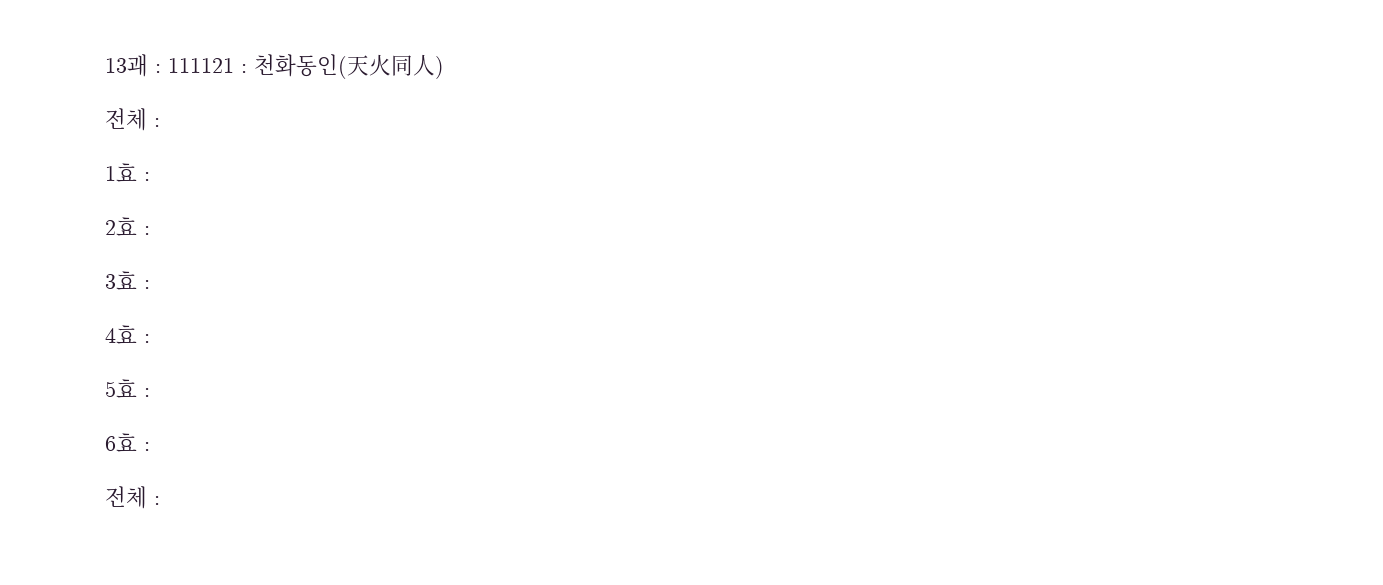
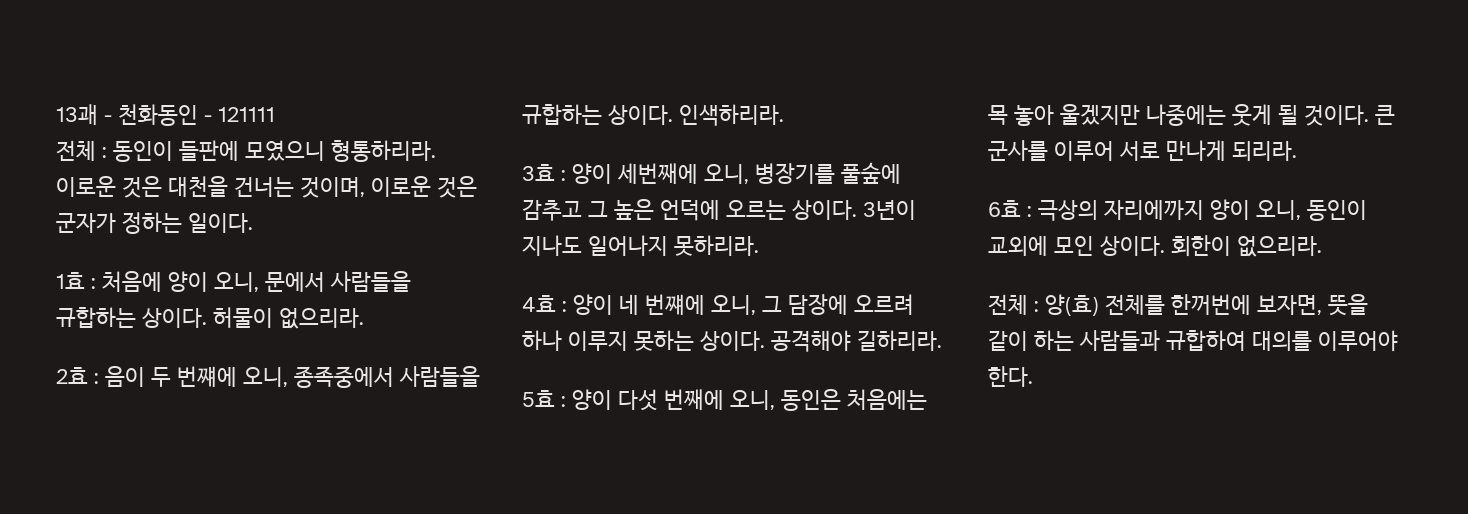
[155,54,444,79] [105,108,160,131] [105,163,150,182] [105,217,150,236] [105,271,150,290] [105,325,150,344] [105,379,150,398] [105,433,150,452] [105,486,160,509] : 111121 : 천화동인(天火同人) // 전체 : // 1효 : // 2효 : // 3효 : // 4효 : // 5효 : // 6효 : // 전체 : -> [104,104,275,126] [56,140,436,162] [56,176,477,198] [56,212,253,234] [56,271,411,292] [56,307,364,329] [56,366,480,388] [522,104,784,126] [522,162,901,184] [522,199,916,221] [522,235,759,256] [522,294,914,315] [522,330,942,352] [522,389,927,411] [988,104,1395,126] [988,140,1297,161] [988,199,1367,221] [988,235,1322,257] [988,294,1368,316] [988,330,1398,352] [988,366,1033,387] - 천화동인 - 121111 // 전체 : 동인이 들판에 모였으니 형통하리라. 이로운 것은 대천을 건너는 것이며, 이로운 것은 군자가 정하는 일이다. // 1효 : 처음에 양이 오니, 문에서 사람들을 규합하는 상이다. 허물이 없으리라. // 2효 : 음이 두 번쨰에 오니, 종족중에서 사람들을 규합하는 상이다. 인색하리라. // 3효 : 양이 세번째에 오니, 병장기를 풀숲에 감추고 그 높은 언덕에 오르는 상이다. 3년이 지나도 일어나지 못하리라. // 4효 : 양이 네 번쨰에 오니, 그 담장에 오르려 하나 이루지 못하는 상이다. 공격해야 길하리라. // 5효 : 양이 다섯 번째에 오니, 동인은 처음에는 목 놓아 울겠지만 나중에는 웃게 될 것이다. 큰 군사를 이루어 서로 만나게 되리라. // 6효 : 극상의 자리에까지 양이 오니, 동인이 교외에 모인 상이다. 회한이 없으리라. // 전체 : 양(효) 전체를 한꺼번에 보자면, 뜻을 같이 하는 사람들과 규합하여 대의를 이루어야 한다.

